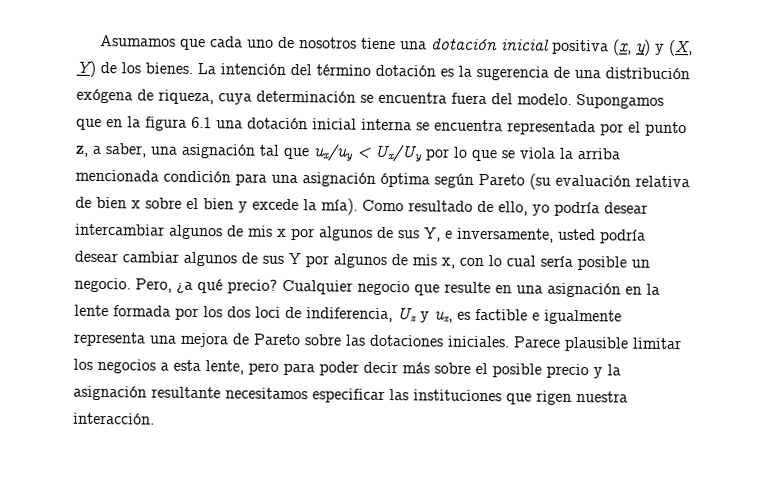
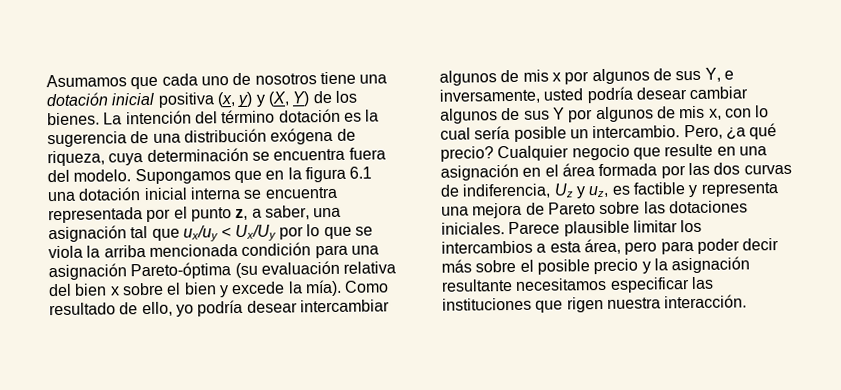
[380,172,525,188] óptima según Pareto -> [130,262,232,280] Pareto-óptima
[75,196,92,208] de -> [48,283,72,297] del
[74,277,131,293] negocio. -> [592,125,681,139] intercambio.
[646,283,660,295] [74,304,281,321] la lente formada por los dos loci -> [544,162,792,179] el área formada por las dos curvas
[532,309,622,325] e igualmente -> [688,184,699,198] y
[97,358,156,374] negocios -> [441,240,533,254] intercambios
[205,360,244,375] lente, -> [583,238,621,255] área,

